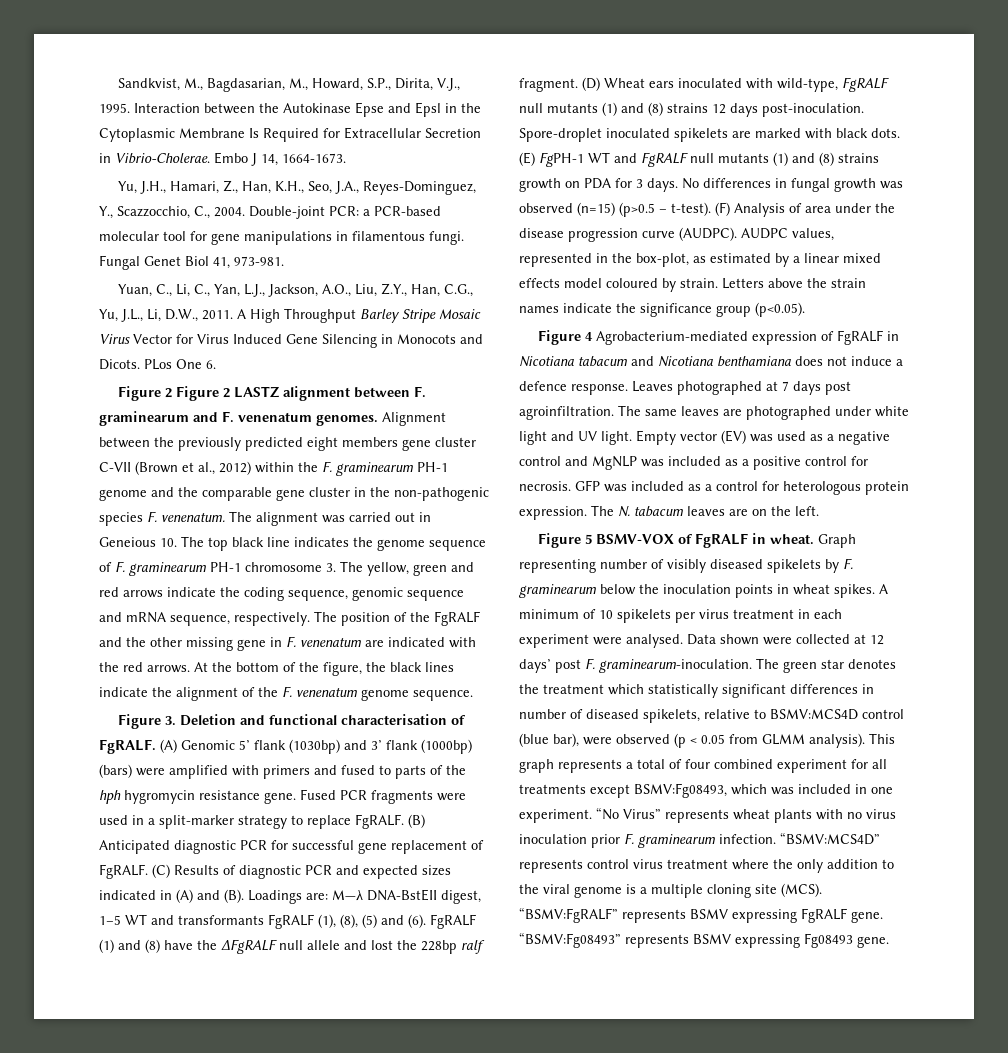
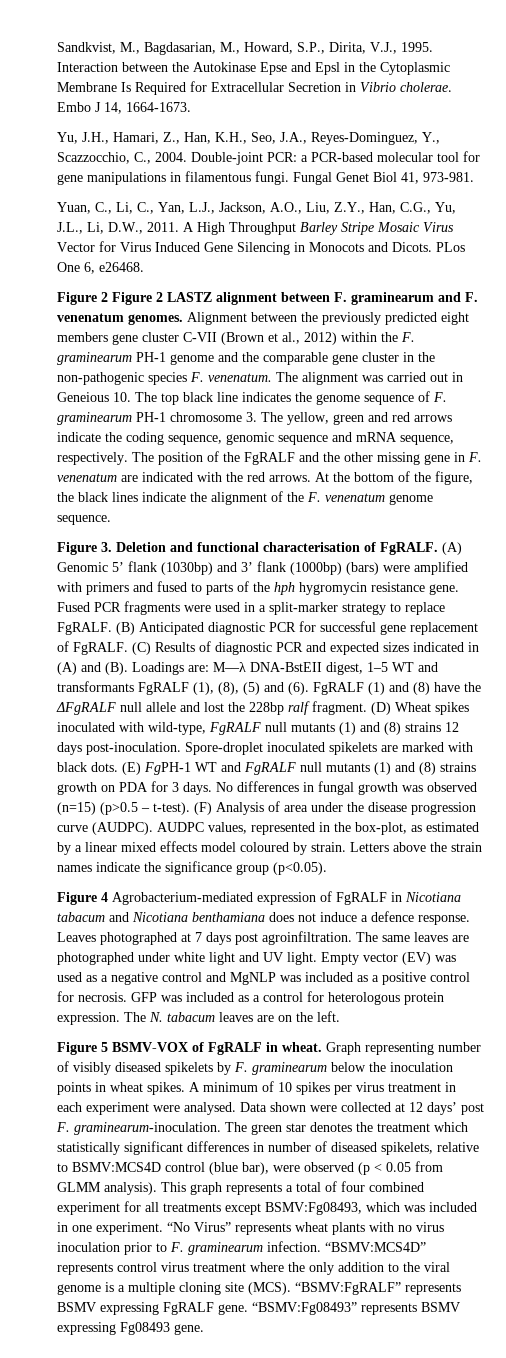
[115,153,210,164] Vibrio-Cholerae. -> [360,82,452,92] Vibrio cholerae.
[206,360,216,369] 6. -> [84,262,144,274] 6, e26468.
[649,81,674,88] ears -> [435,702,469,715] spikes
[617,609,671,623] spikelets -> [296,1082,330,1095] spikes
(620, 841) none -> [156,1243,167,1252] to

